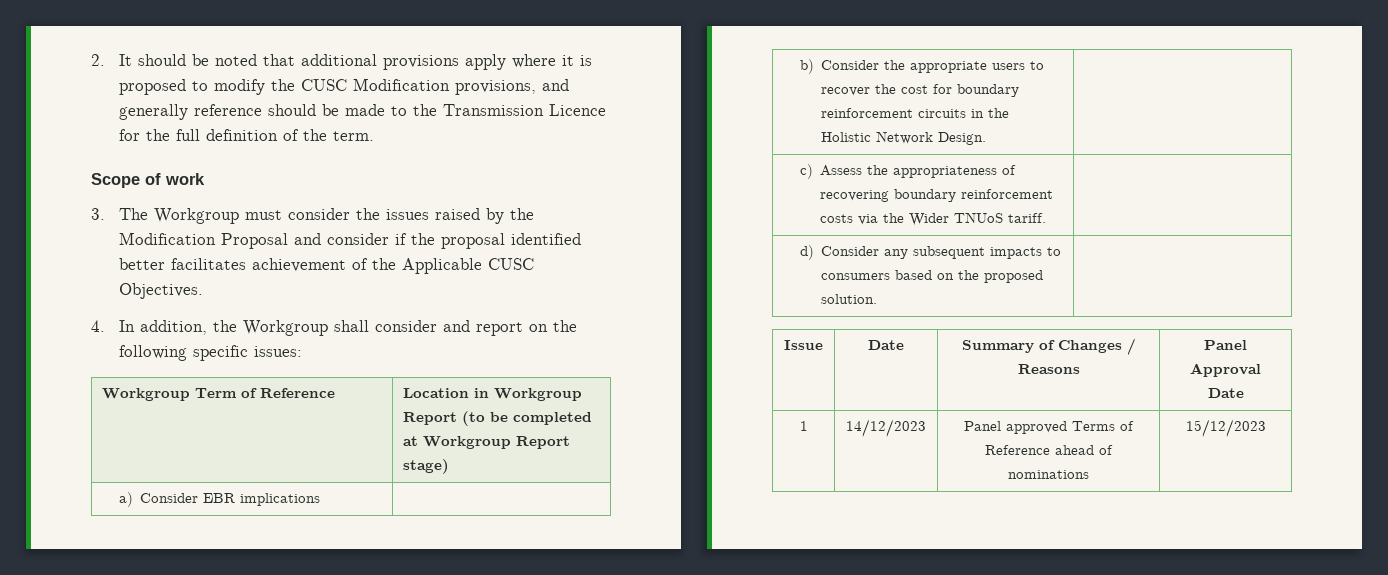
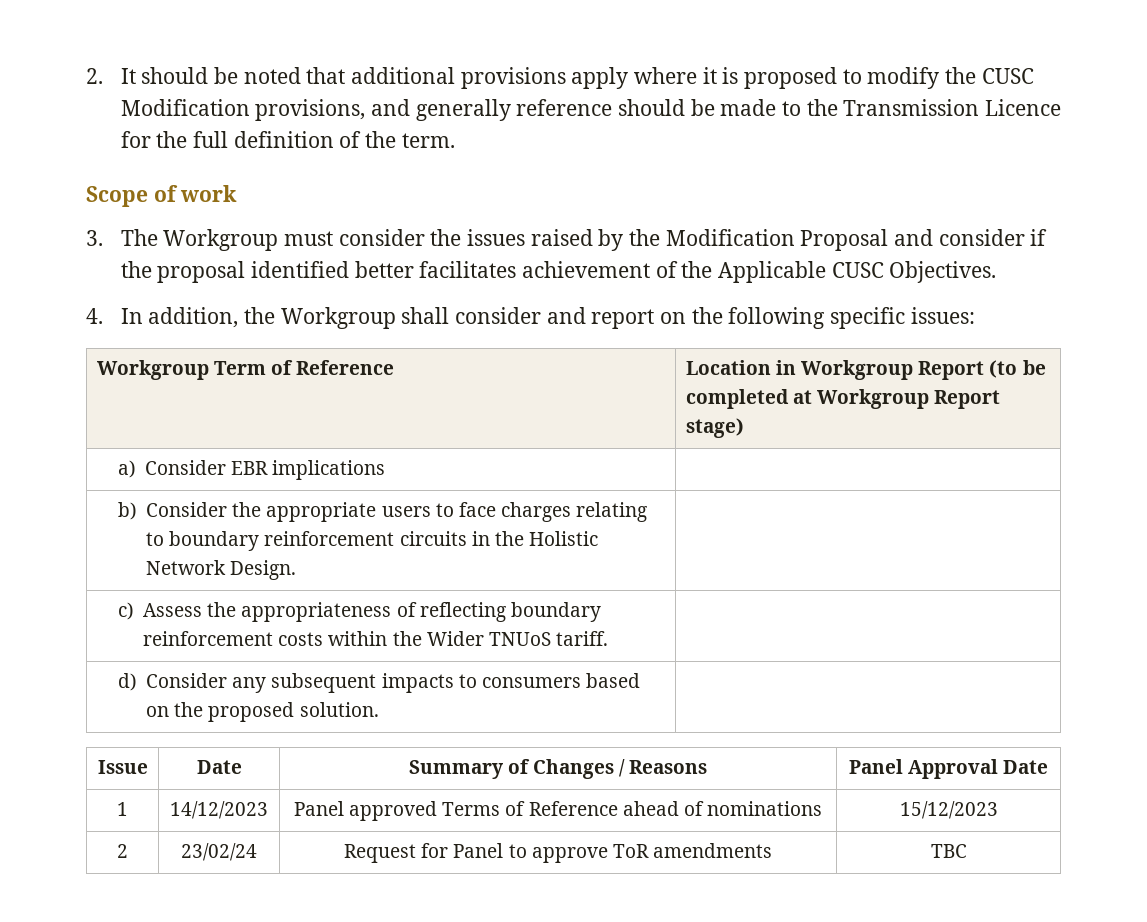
[821,84,953,96] recover the cost for -> [458,502,648,522] [146,532,165,546] face charges relating to
[820,190,890,202] recovering -> [419,602,506,622] reflecting
[858,214,879,225] via -> [328,631,388,646] within
(1266, 428) none -> [117,844,128,858] [181,843,257,861] [344,843,772,863] [930,844,967,858] // 2 | 23/02/24 | Request for Panel to approve ToR amendments | TBC

